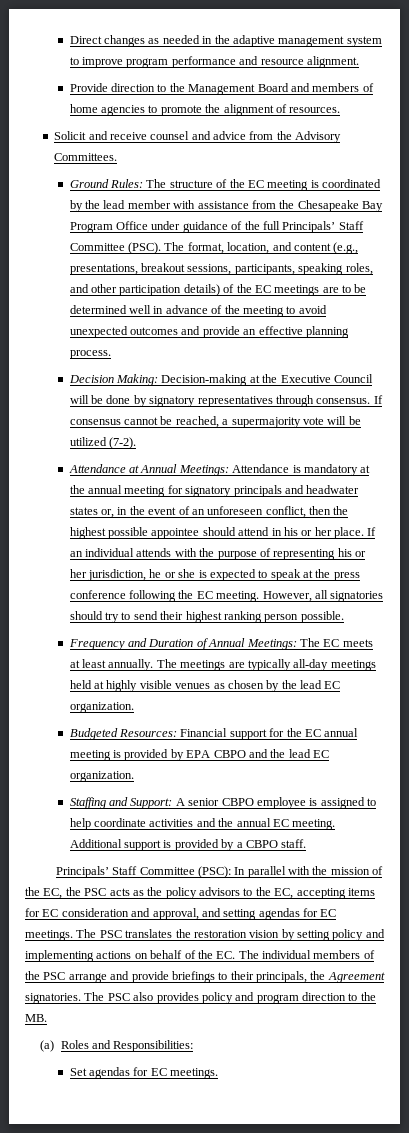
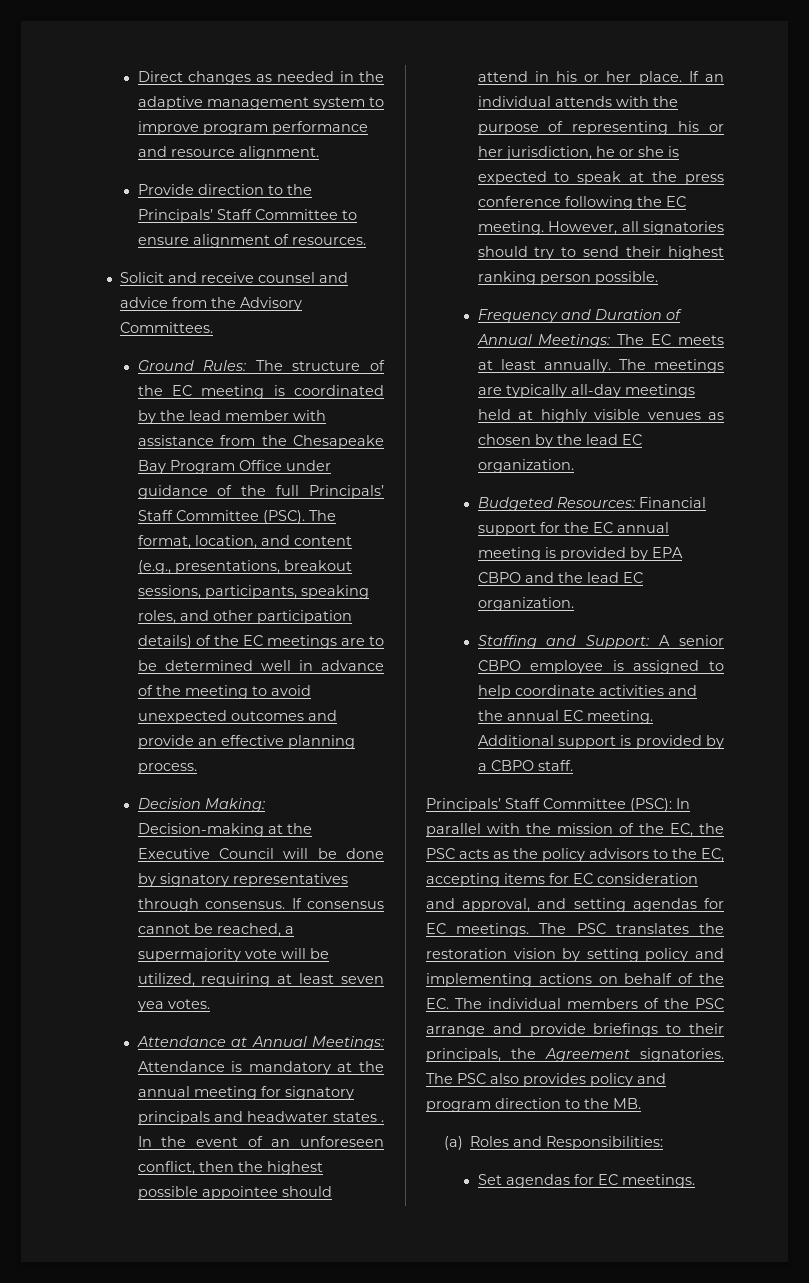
[188,83,374,95] [69,104,221,116] Management Board and members of home agencies to promote the -> [137,209,357,223] [137,237,189,245] Principals’ Staff Committee to ensure
[69,437,137,449] utilized (7-2). -> [137,973,384,987] [136,999,210,1012] utilized, requiring at least seven yea votes.
[101,507,128,518] or, in -> [381,1120,384,1122] [137,1136,152,1147] . In

